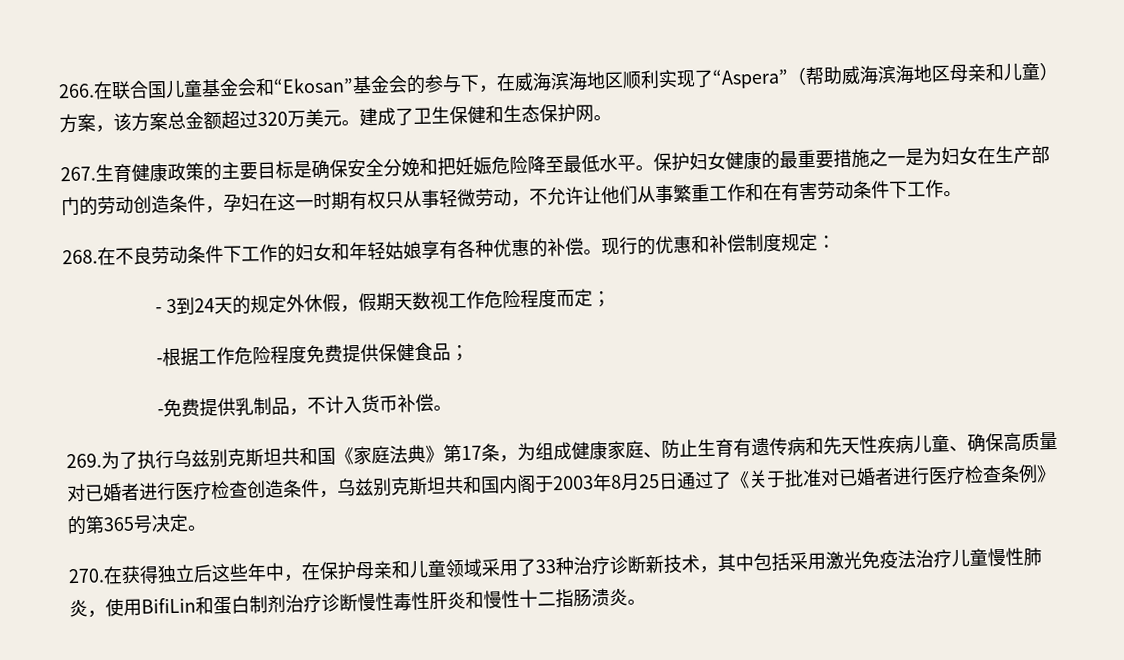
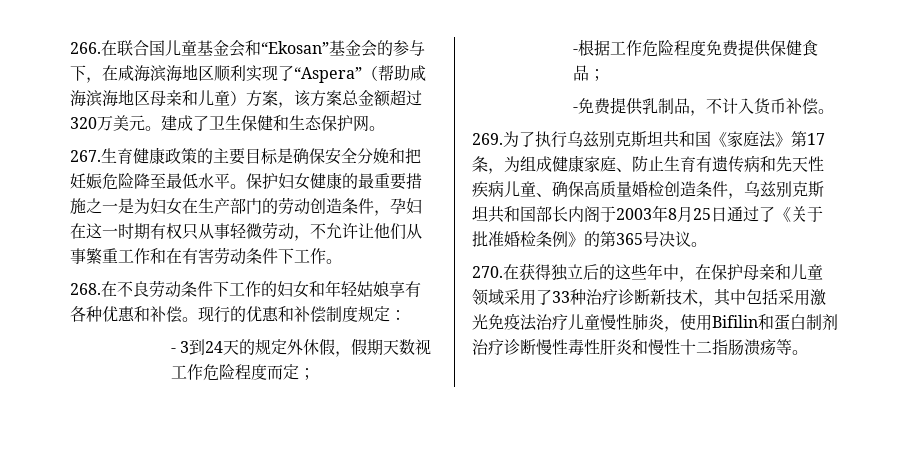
[514,72,534,91] 威 -> [118,65,134,81] 咸
[841,65,861,85] 威 -> [410,65,426,81] 咸
[529,238,548,258] 的 -> [134,306,150,322] 和
[407,444,426,464] 典 -> (776, 139) none
[67,480,248,503] 对已婚者进行医疗检查 -> [632,181,664,197] 婚检
(500, 485) none -> [536,206,568,222] 部长
[820,465,1002,487] 对已婚者进行医疗检查 -> [504,231,536,247] 婚检
[169,513,189,533] 定 -> [675,231,691,247] 议
(213, 573) none -> [599,264,615,280] 的
[141,597,196,614] BifiLin -> [712,315,758,328] Bifilin
[609,588,628,607] 炎 -> [760,339,792,355] 疡等

